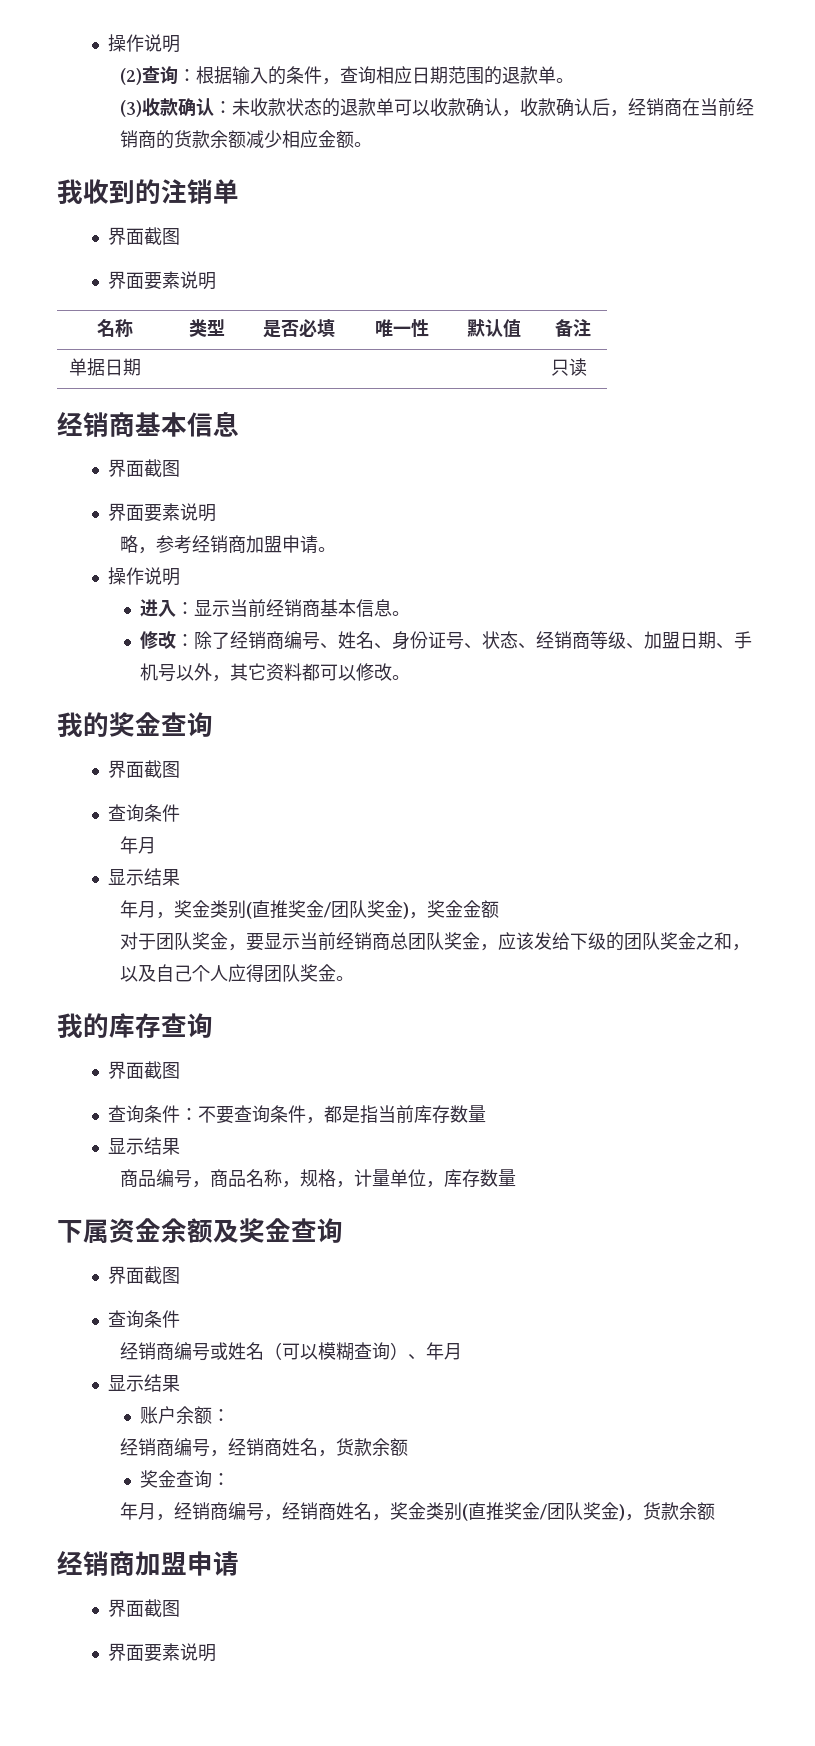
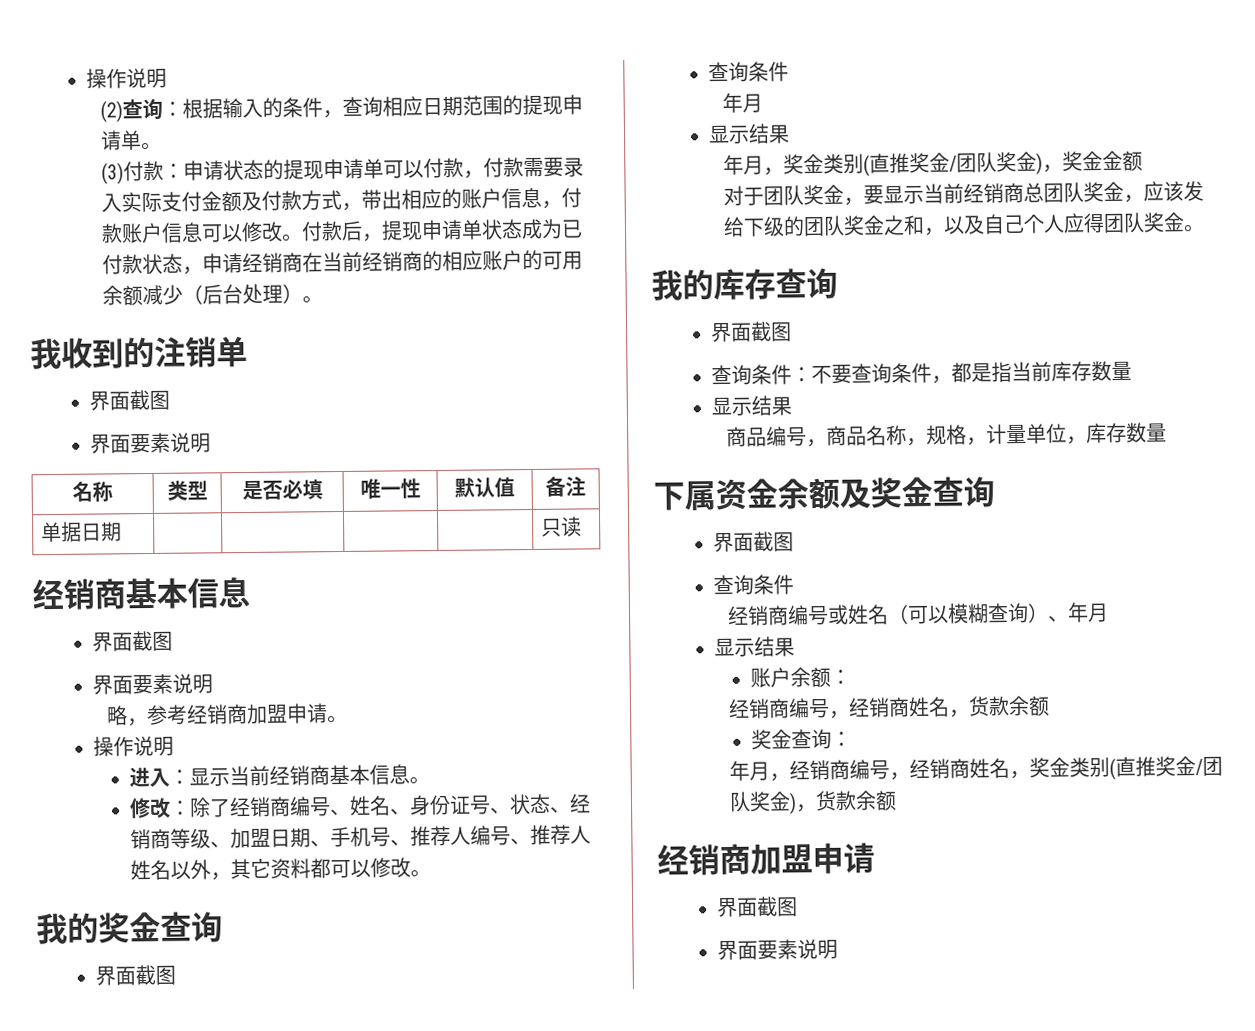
[502,66,539,84] 退款 -> [522,94,584,116] [100,130,123,151] 提现申请
[142,98,629,117] 收款确认：未收款状态的退款单可以收款确认，收款确认后， -> [123,157,585,182] [101,187,583,213] [101,218,584,244] [102,253,244,275] 付款：申请状态的提现申请单可以付款，付款需要录入实际支付金额及付款方式，带出相应的账户信息，付款账户信息可以修改。付款后，提现申请单状态成为已付款状态，申请
[174,130,355,149] 货款余额减少相应金额 -> [442,249,584,271] [102,283,304,306] 相应账户的可用余额减少（后台处理）
(176, 673) none -> [390,824,592,847] [130,859,172,881] 、推荐人编号、推荐人姓名

